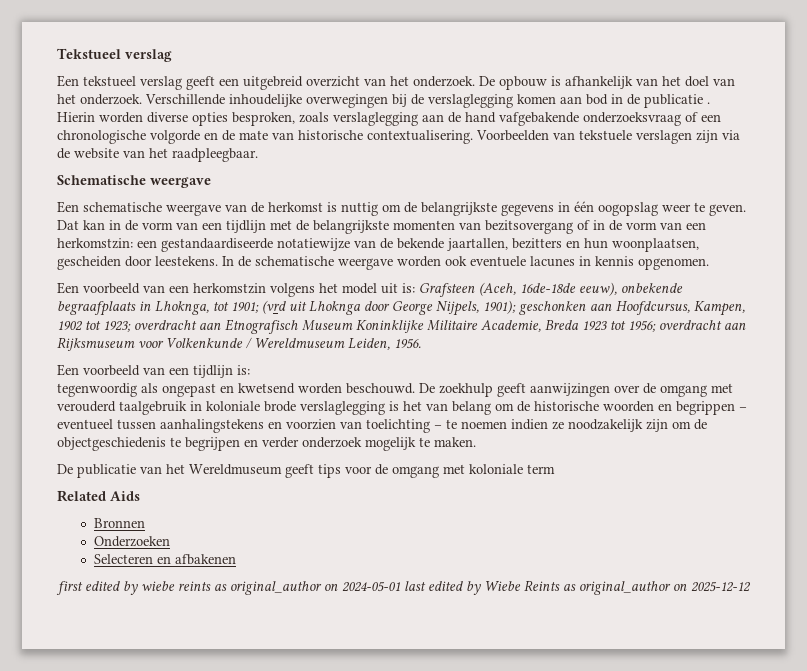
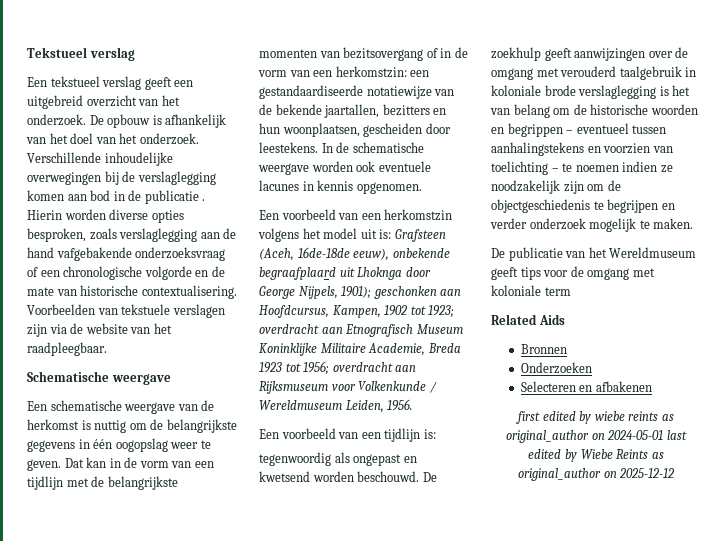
[57,300,286,316] begraafplaats in Lhoknga, tot 1901; (vrd -> [259,267,336,280] begraafplaard

